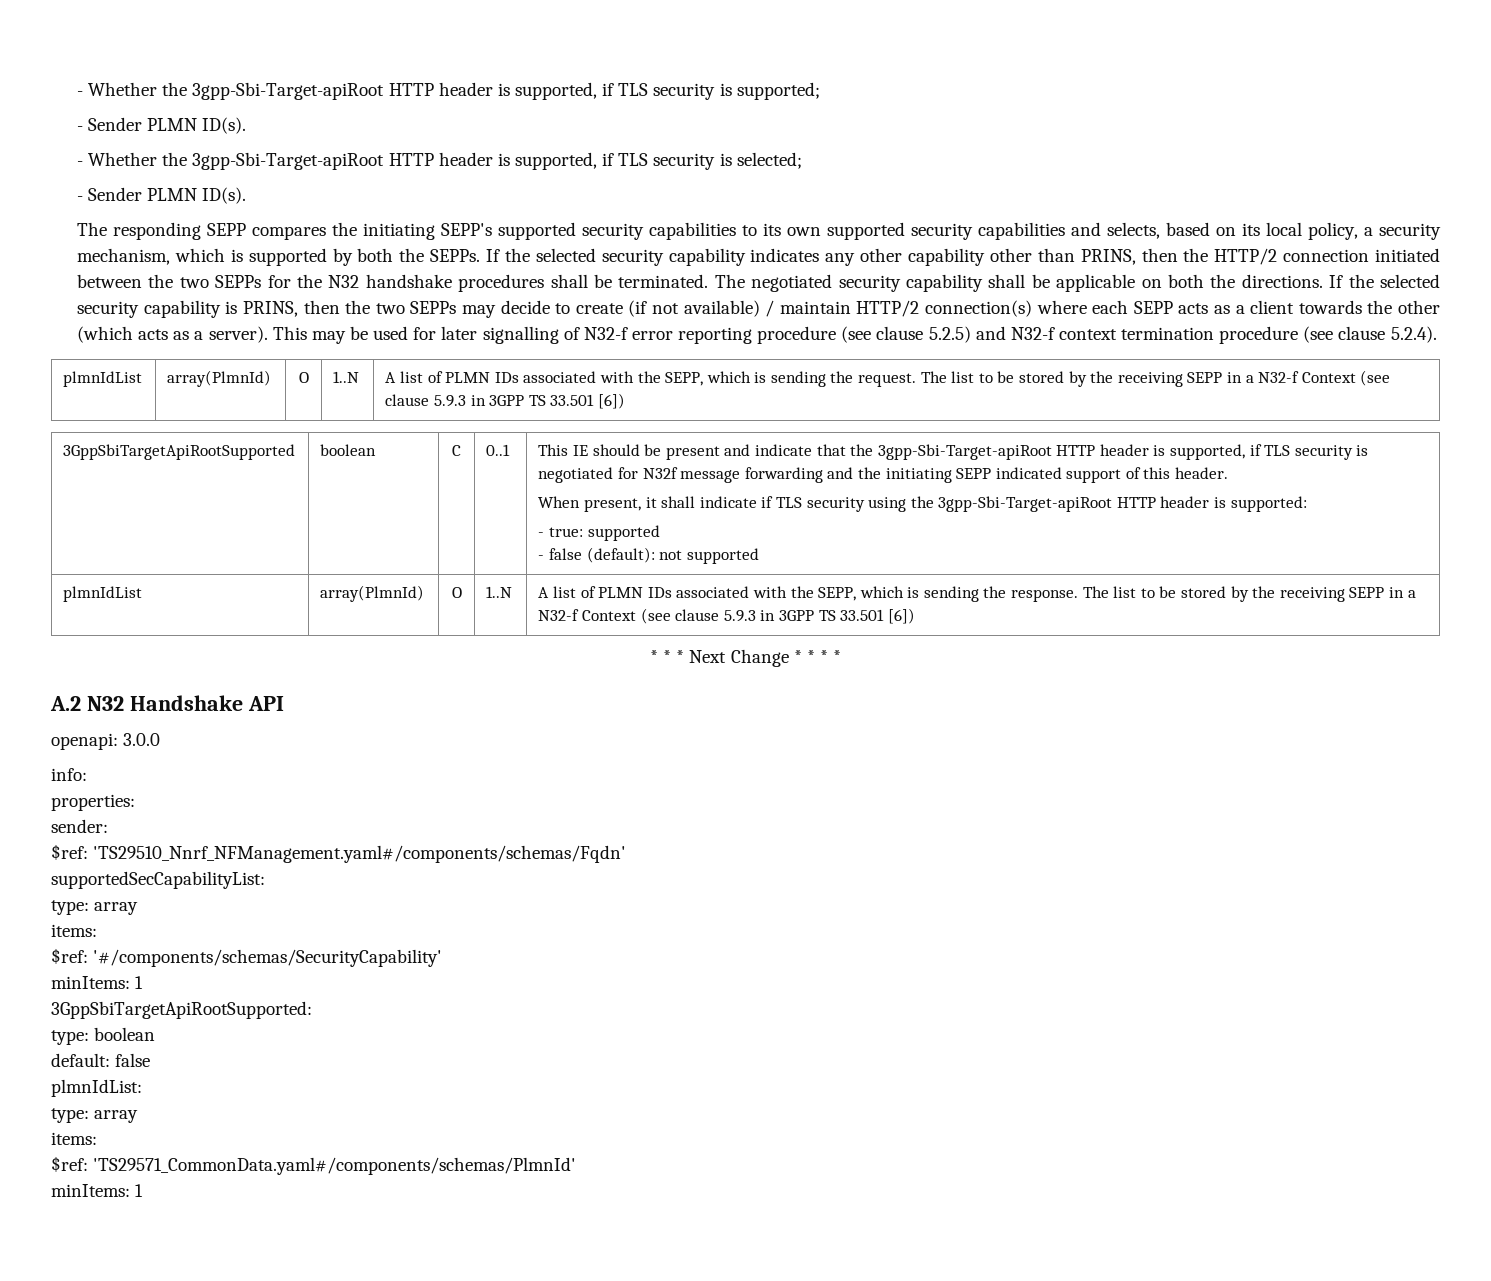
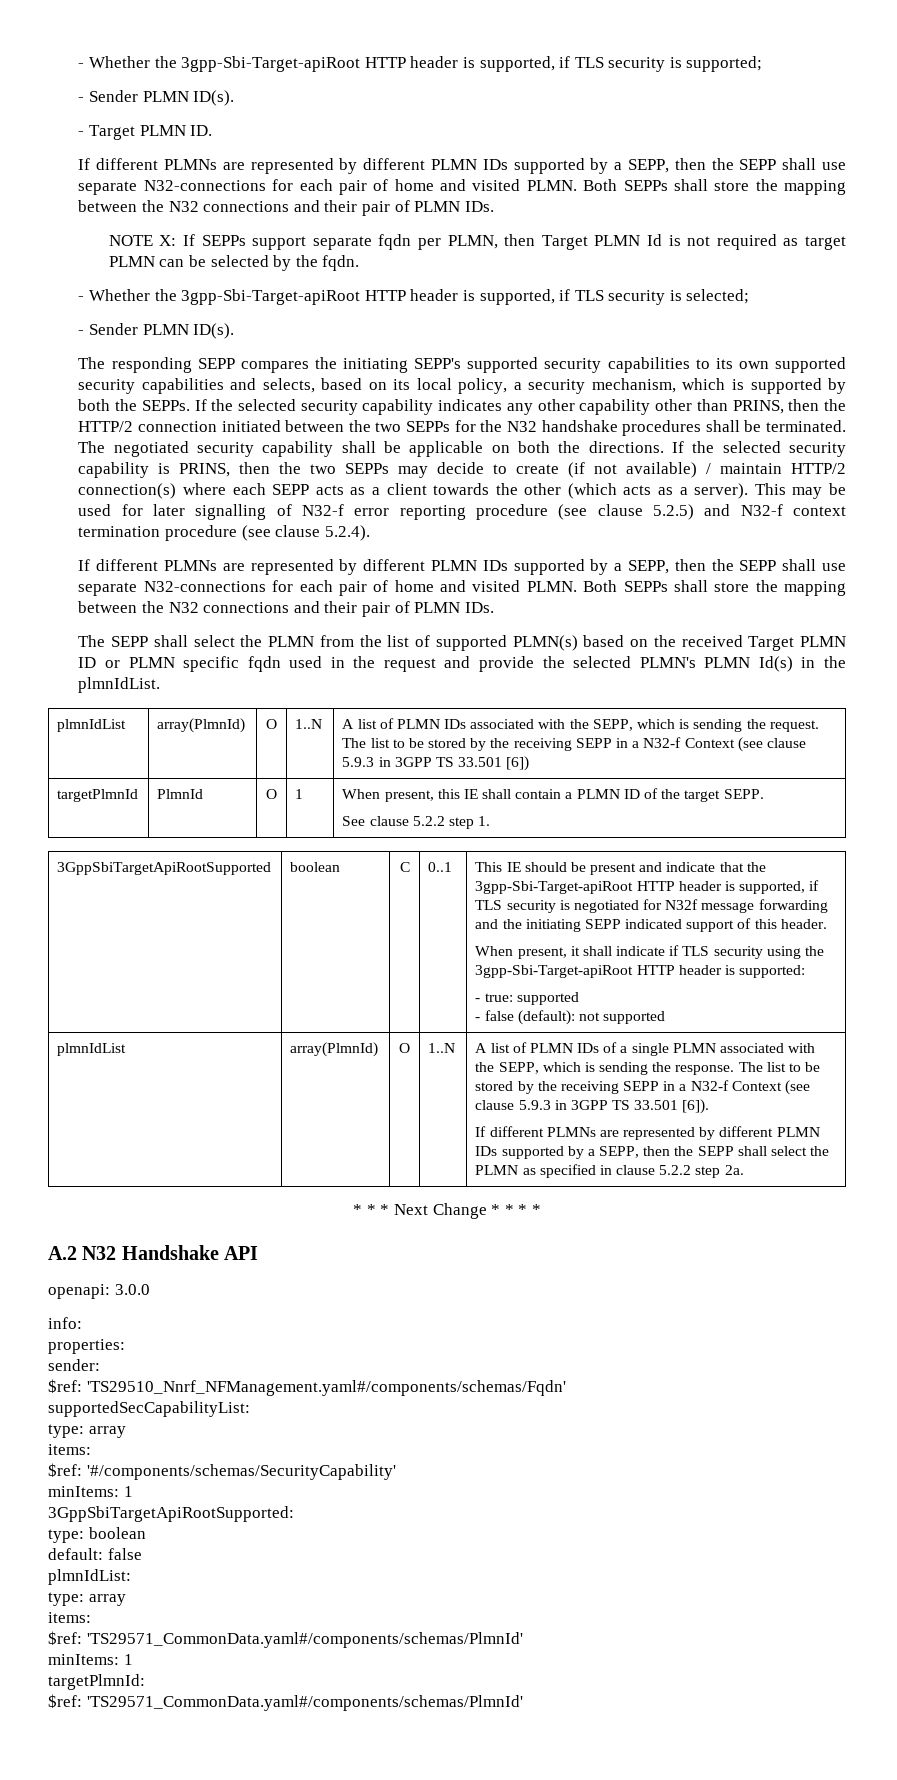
(247, 125) none -> [78,125,213,140] [78,158,846,174] [78,179,846,195] [78,200,494,216] [108,234,846,250] [108,255,360,271] // - Target PLMN ID. // If different PLMNs are represented by different PLMN IDs supported by a SEPP, then the SEPP shall use separate N32-connections for each pair of home and visited PLMN. Both SEPPs shall store the mapping between the N32 connections and their pair of PLMN IDs. // NOTE X: If SEPPs support separate fqdn per PLMN, then Target PLMN Id is not required as target PLMN can be selected by the fqdn.
(1437, 334) none -> [78,559,846,575] [78,580,846,596] [78,601,494,617] [78,635,846,651] [78,656,846,672] [78,677,161,693] // If different PLMNs are represented by different PLMN IDs supported by a SEPP, then the SEPP shall use separate N32-connections for each pair of home and visited PLMN. Both SEPPs shall store the mapping between the N32 connections and their pair of PLMN IDs. // The SEPP shall select the PLMN from the list of supported PLMN(s) based on the received Target PLMN ID or PLMN specific fqdn used in the request and provide the selected PLMN's PLMN Id(s) in the plmnIdList.
(625, 401) none -> [57,789,139,802] [157,789,204,799] [266,789,277,799] [295,789,304,799] [342,788,764,802] [342,816,491,829] // targetPlmnId | PlmnId | O | 1 | When present, this IE shall contain a PLMN ID of the target SEPP. // See clause 5.2.2 step 1.
(672, 592) none -> [603,1042,716,1056] of a single PLMN
[887,608,915,624] [6]) -> [682,1099,710,1114] [475,1126,820,1140] [475,1146,830,1159] [475,1164,744,1178] [6]). // If different PLMNs are represented by different PLMN IDs supported by a SEPP, then the SEPP shall select the PLMN as specified in clause 5.2.2 step 2a.
(144, 1190) none -> [48,1674,145,1690] [48,1694,523,1711] // targetPlmnId: // $ref: 'TS29571_CommonData.yaml#/components/schemas/PlmnId'

